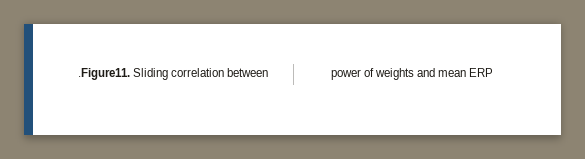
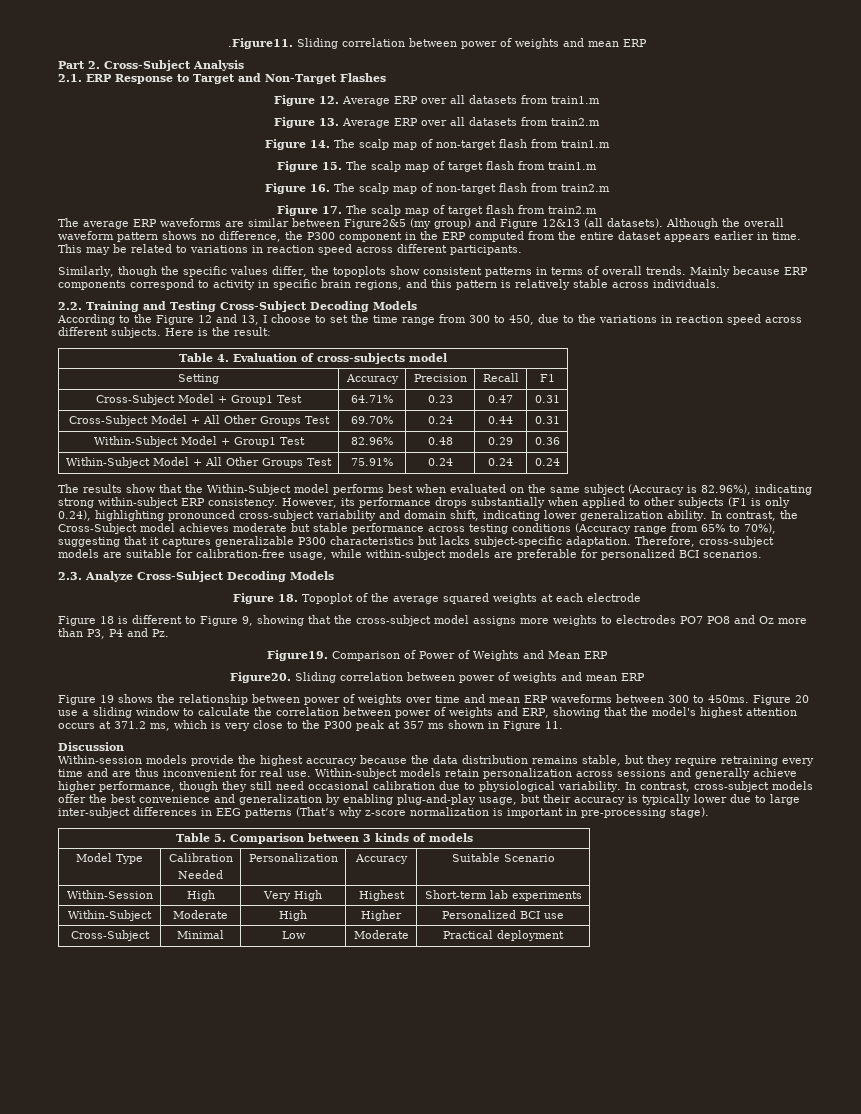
(494, 72) none -> [58,60,244,71] [58,73,386,84] [274,95,600,106] [274,117,600,128] [264,139,610,150] [277,161,597,172] [264,183,610,194] [277,205,597,216] [58,218,784,229] [58,231,801,242] [58,244,522,255] [58,266,808,277] [58,279,720,290] [58,301,417,312] [57,314,802,325] [58,327,271,338] [179,353,447,364] [178,374,219,384] [345,374,399,384] [413,374,467,382] [482,373,519,382] [539,374,555,382] [95,394,302,405] [351,395,393,403] [427,395,453,403] [488,395,513,403] [534,395,560,403] [68,415,330,426] [351,416,393,424] [427,416,453,424] [488,416,513,424] [534,416,560,424] [93,436,305,447] [351,437,393,445] [427,437,453,445] [488,437,513,445] [534,437,560,445] [65,457,332,468] [351,458,393,466] [427,458,453,466] [488,458,513,466] [534,458,560,466] [58,484,812,495] [58,497,790,508] [58,510,798,521] [58,523,776,534] [58,536,774,547] [58,549,762,560] [58,571,334,582] [232,593,641,604] [58,615,807,626] [58,628,169,639] [266,650,608,661] [229,672,645,683] [58,694,809,705] [58,707,797,718] [58,720,563,731] [58,742,124,751] [58,755,814,766] [58,768,797,779] [58,781,813,792] [58,794,800,805] [58,807,709,818] [175,833,473,844] [76,853,143,864] [168,853,233,862] [178,870,223,879] [248,853,338,862] [354,854,408,864] [451,853,555,862] [66,890,153,899] [186,890,215,901] [263,890,322,901] [358,890,405,901] [424,890,582,901] [68,910,152,921] [173,910,228,919] [279,910,307,921] [361,910,402,921] [442,910,564,919] [70,930,150,941] [177,930,224,939] [281,931,306,939] [353,930,409,939] [443,930,564,941] // Part 2. Cross-Subject Analysis // 2.1. ERP Response to Target and Non-Target Flashes // Figure 12. Average ERP over all datasets from train1.m // Figure 13. Average ERP over all datasets from train2.m // Figure 14. The scalp map of non-target flash from train1.m // Figure 15. The scalp map of target flash from train1.m // Figure 16. The scalp map of non-target flash from train2.m // Figure 17. The scalp map of target flash from train2.m // The average ERP waveforms are similar between Figure2&5 (my group) and Figure 12&13 (all datasets). Although the overall waveform pattern shows no difference, the P300 component in the ERP computed from the entire dataset appears earlier in time. This may be related to variations in reaction speed across different participants. // Similarly, though the specific values differ, the topoplots show consistent patterns in terms of overall trends. Mainly because ERP components correspond to activity in specific brain regions, and this pattern is relatively stable across individuals. // 2.2. Training and Testing Cross-Subject Decoding Models // According to the Figure 12 and 13, I choose to set the time range from 300 to 450, due to the variations in reaction speed across different subjects. Here is the result: // Table 4. Evaluation of cross-subjects model // Setting | Accuracy | Precision | Recall | F1 // Cross-Subject Model + Group1 Test | 64.71% | 0.23 | 0.47 | 0.31 // Cross-Subject Model + All Other Groups Test | 69.70% | 0.24 | 0.44 | 0.31 // Within-Subject Model + Group1 Test | 82.96% | 0.48 | 0.29 | 0.36 // Within-Subject Model + All Other Groups Test | 75.91% | 0.24 | 0.24 | 0.24 // The results show that the Within-Subject model performs best when evaluated on the same subject (Accuracy is 82.96%), indicating strong within-subject ERP consistency. However, its performance drops substantially when applied to other subjects (F1 is only 0.24), highlighting pronounced cross-subject variability and domain shift, indicating lower generalization ability. In contrast, the Cross-Subject model achieves moderate but stable performance across testing conditions (Accuracy range from 65% to 70%), suggesting that it captures generalizable P300 characteristics but lacks subject-specific adaptation. Therefore, cross-subject models are suitable for calibration-free usage, while within-subject models are preferable for personalized BCI scenarios. // 2.3. Analyze Cross-Subject Decoding Models // Figure 18. Topoplot of the average squared weights at each electrode // Figure 18 is different to Figure 9, showing that the cross-subject model assigns more weights to electrodes PO7 PO8 and Oz more than P3, P4 and Pz. // Figure19. Comparison of Power of Weights and Mean ERP // Figure20. Sliding correlation between power of weights and mean ERP // Figure 19 shows the relationship between power of weights over time and mean ERP waveforms between 300 to 450ms. Figure 20 use a sliding window to calculate the correlation between power of weights and ERP, showing that the model's highest attention occurs at 371.2 ms, which is very close to the P300 peak at 357 ms shown in Figure 11. // Discussion // Within-session models provide the highest accuracy because the data distribution remains stable, but they require retraining every time and are thus inconvenient for real use. Within-subject models retain personalization across sessions and generally achieve higher performance, though they still need occasional calibration due to physiological variability. In contrast, cross-subject models offer the best convenience and generalization by enabling plug-and-play usage, but their accuracy is typically lower due to large inter-subject differences in EEG patterns (That’s why z-score normalization is important in pre-processing stage). // Table 5. Comparison between 3 kinds of models // Model Type | Calibration // Needed | Personalization | Accuracy | Suitable Scenario // Within-Session | High | Very High | Highest | Short-term lab experiments // Within-Subject | Moderate | High | Higher | Personalized BCI use // Cross-Subject | Minimal | Low | Moderate | Practical deployment

